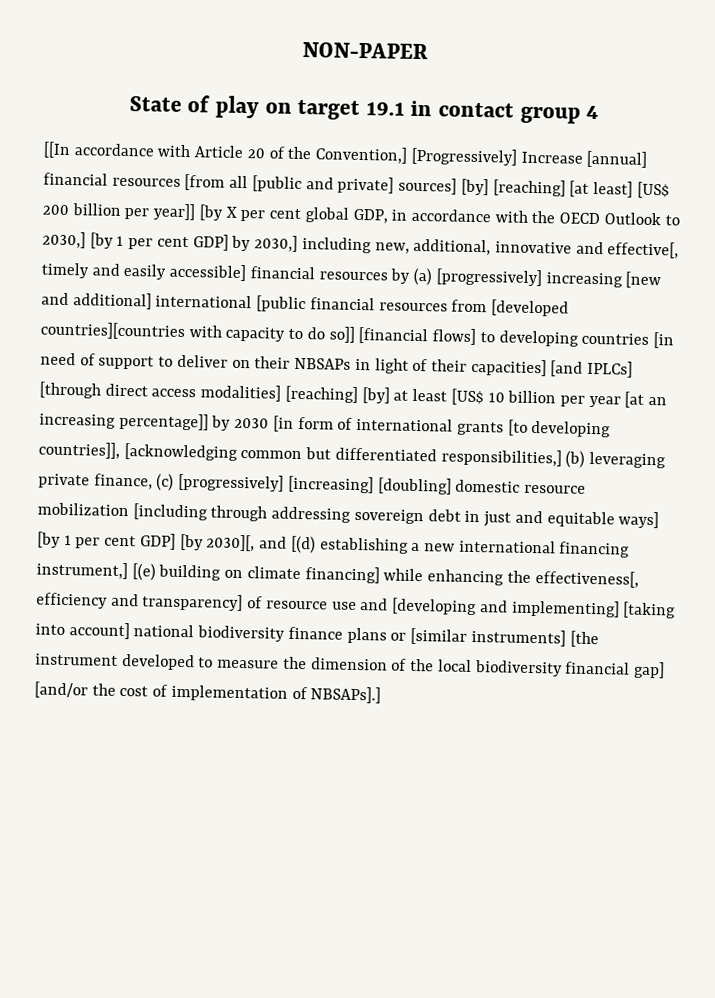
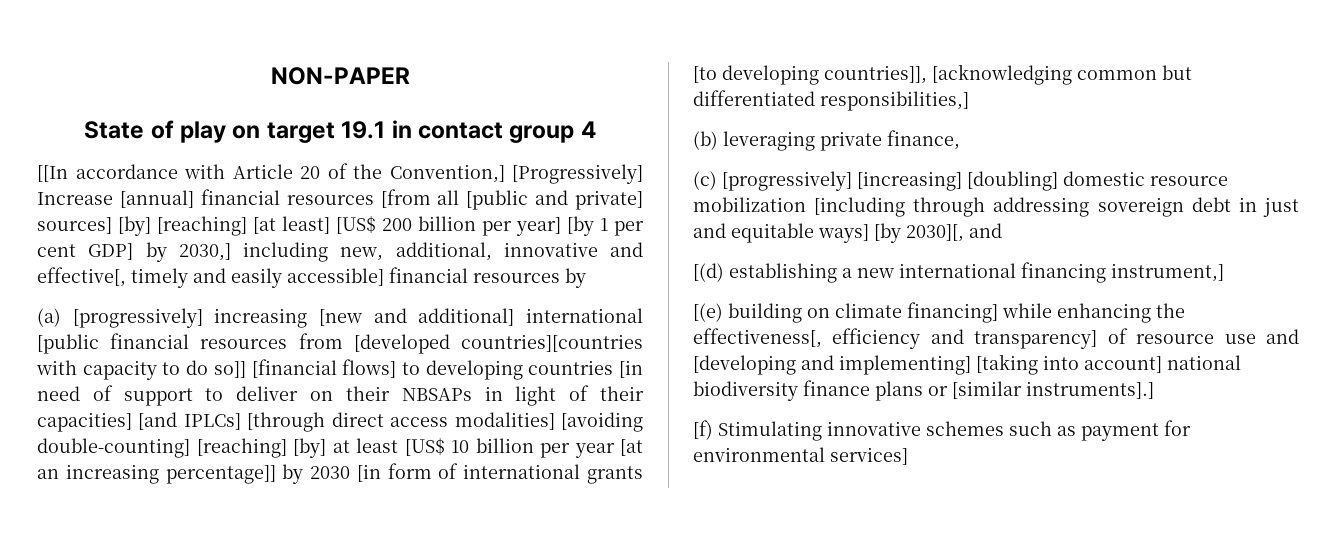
[153,203,680,226] [42,231,86,249] year]] [by X per cent global GDP, in accordance with the OECD Outlook to 2030,] -> [516,217,561,236] year]
(411, 276) none -> (586, 278) //
(282, 393) none -> [561,412,644,432] [37,438,190,458] [avoiding double-counting]
(562, 457) none -> (969, 101) //
(153, 481) none -> (960, 140) //
[63,533,204,551] 1 per cent GDP] [by -> (901, 233) none
(288, 542) none -> (1002, 230) //
(128, 570) none -> (1224, 272) //
[470,628,599,648] [35,653,665,679] [34,681,382,704] instruments] [the instrument developed to measure the dimension of the local biodiversity financial gap] [and/or the cost of implementation of NBSAPs].] -> [1026,381,1154,399] [693,420,1191,441] [693,447,908,465] instruments].] // [f) Stimulating innovative schemes such as payment for environmental services]

